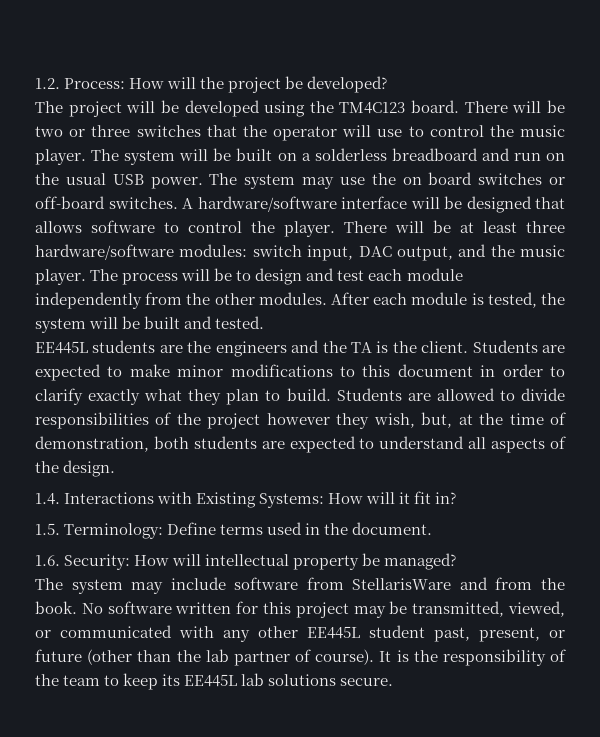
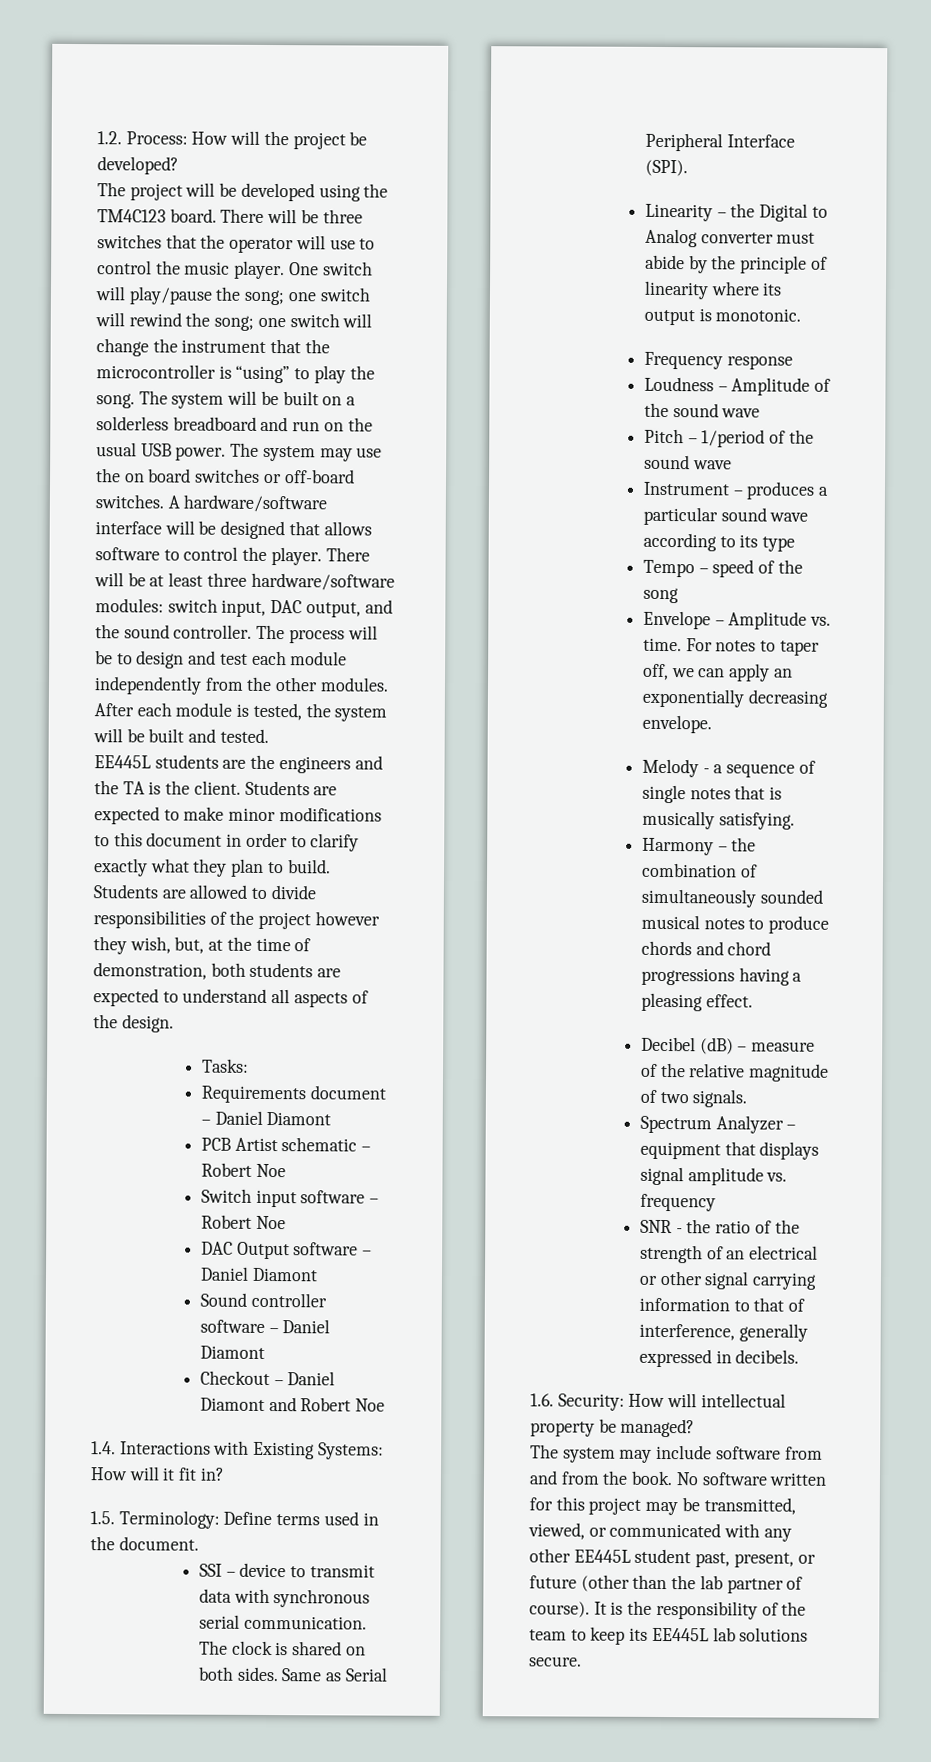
[35,126,86,137] two or -> (319, 216) none
(86, 157) none -> [288,261,373,276] [95,286,371,306] [95,312,373,331] [96,338,330,357] [96,364,375,384] [96,393,135,409] One switch will play/pause the song; one switch will rewind the song; one switch will change the instrument that the microcontroller is “using” to play the song.
[520,245,565,257] [35,269,86,285] music player. -> [123,624,253,639] sound controller.
(116, 468) none -> [201,1058,249,1073] [200,1085,386,1104] [200,1110,332,1126] [200,1137,372,1152] [200,1162,286,1178] [200,1188,380,1208] [200,1214,286,1230] [200,1241,373,1260] [199,1266,318,1282] [199,1292,327,1308] [199,1319,331,1334] [199,1345,265,1359] [199,1370,336,1386] [199,1397,386,1412] // Tasks: // Requirements document – Daniel Diamont // PCB Artist schematic – Robert Noe // Switch input software – Robert Noe // DAC Output software – Daniel Diamont // Sound controller software – Daniel Diamont // Checkout – Daniel Diamont and Robert Noe
(433, 528) none -> [198,1562,375,1578] [198,1588,371,1608] [198,1614,367,1630] [198,1640,366,1656] [197,1666,388,1682] [644,132,795,152] [644,159,688,177] [644,203,828,222] [644,228,816,248] [644,254,828,274] [643,280,783,300] [643,308,802,326] [643,351,793,370] [643,376,832,396] [643,402,761,418] [643,428,814,448] [643,454,732,470] [642,481,829,500] [642,506,809,526] [642,532,796,552] [642,559,803,578] [642,587,679,604] [642,610,832,630] [642,637,820,656] [642,663,793,682] [641,688,828,708] [641,714,712,734] [641,758,816,778] [641,784,783,804] [641,810,795,830] [641,837,757,856] [641,862,758,878] [640,888,823,908] [640,914,830,934] [640,940,772,956] [640,967,803,986] [640,992,753,1012] [640,1036,816,1055] [640,1062,830,1082] [639,1089,748,1108] [639,1115,797,1134] [639,1141,820,1160] [639,1166,788,1186] [639,1193,716,1212] [639,1219,800,1234] [639,1244,819,1264] [638,1270,818,1290] [638,1297,806,1312] [638,1323,808,1342] [638,1348,800,1368] // SSI – device to transmit data with synchronous serial communication. The clock is shared on both sides. Same as Serial Peripheral Interface (SPI). // Linearity – the Digital to Analog converter must abide by the principle of linearity where its output is monotonic. // Frequency response // Loudness – Amplitude of the sound wave // Pitch – 1/period of the sound wave // Instrument – produces a particular sound wave according to its type // Tempo – speed of the song // Envelope – Amplitude vs. time. For notes to taper off, we can apply an exponentially decreasing envelope. // Melody - a sequence of single notes that is musically satisfying. // Harmony – the combination of simultaneously sounded musical notes to produce chords and chord progressions having a pleasing effect. // Decibel (dB) – measure of the relative magnitude of two signals. // Spectrum Analyzer – equipment that displays signal amplitude vs. frequency // SNR - the ratio of the strength of an electrical or other signal carrying information to that of interference, generally expressed in decibels.
[352,578,452,590] StellarisWare -> (823, 1453) none

